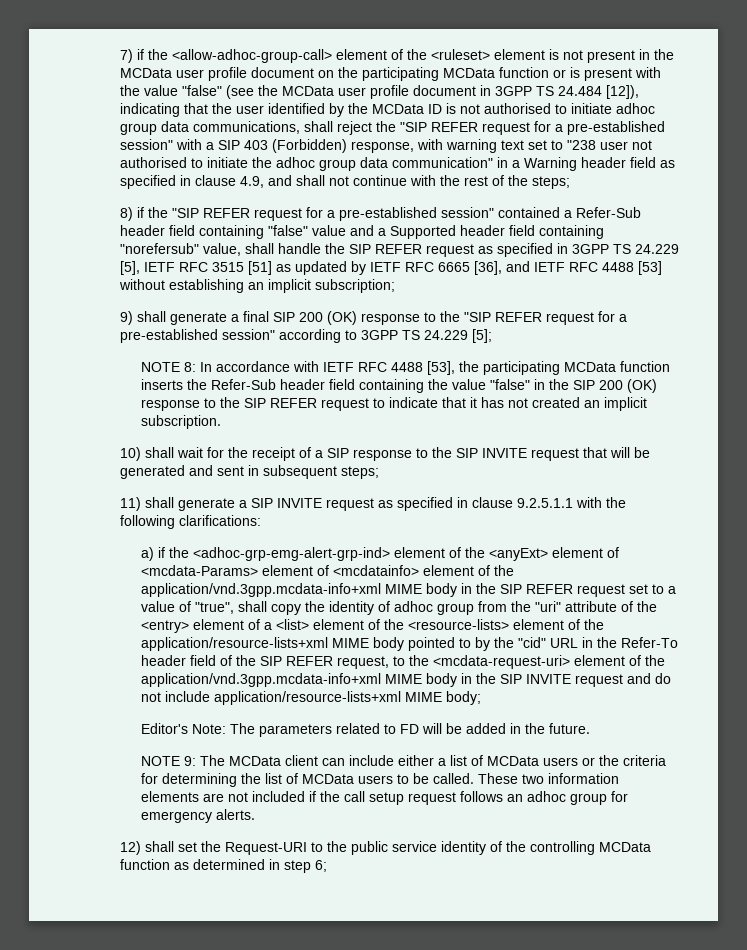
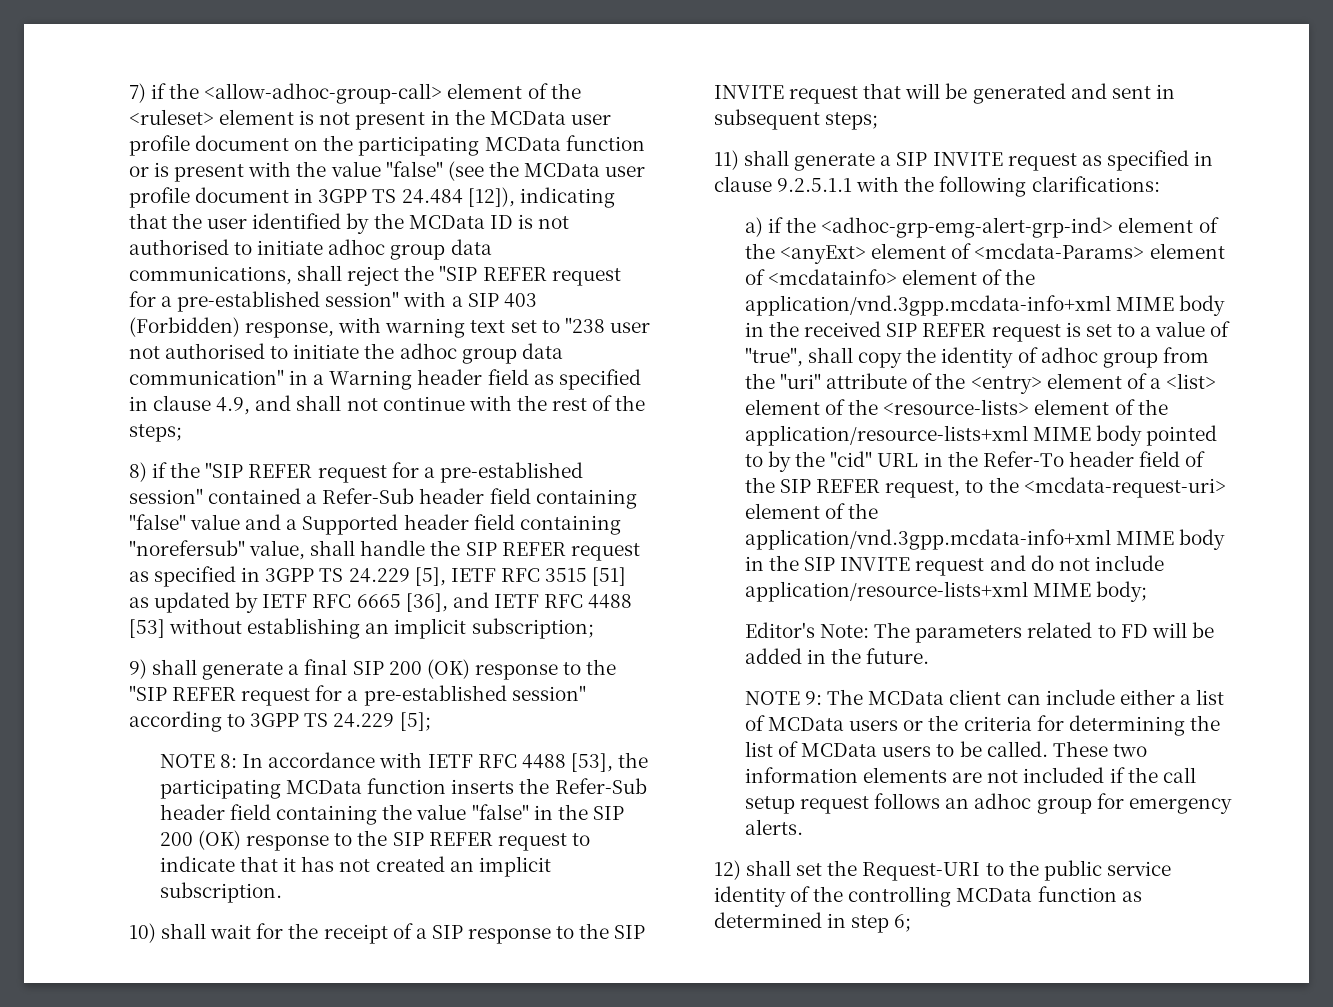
[500,584,626,597] SIP REFER request -> [804,321,1081,342] received SIP REFER request is

